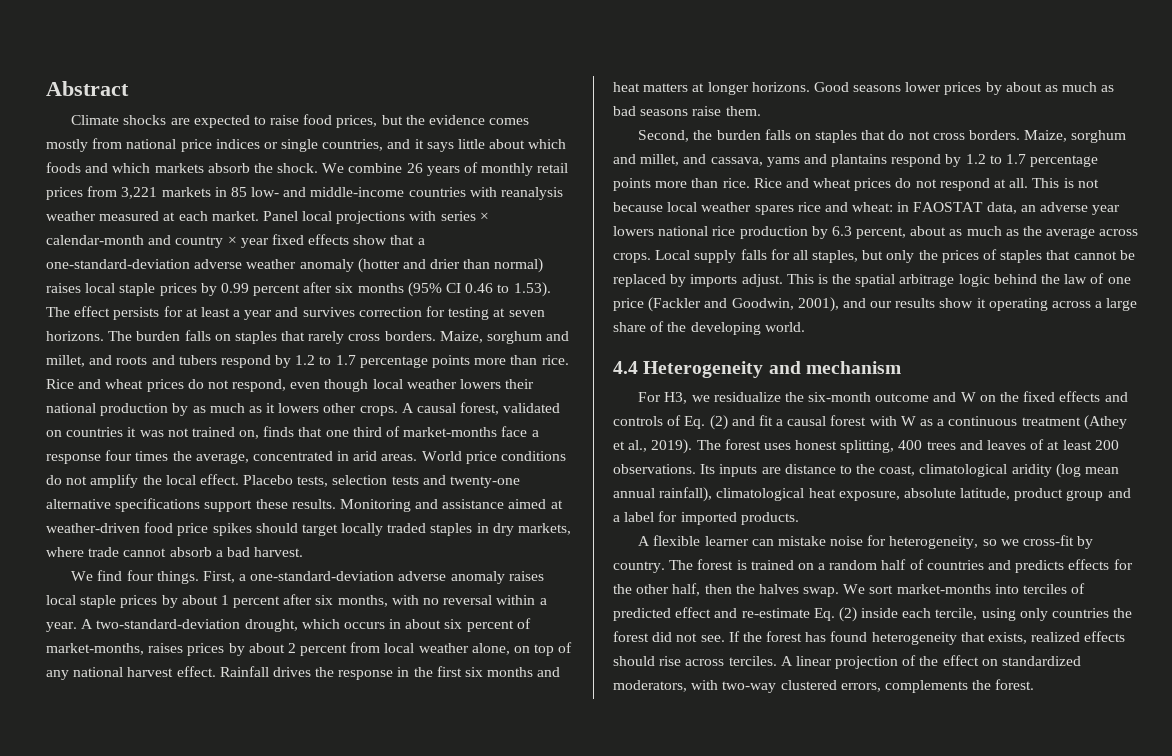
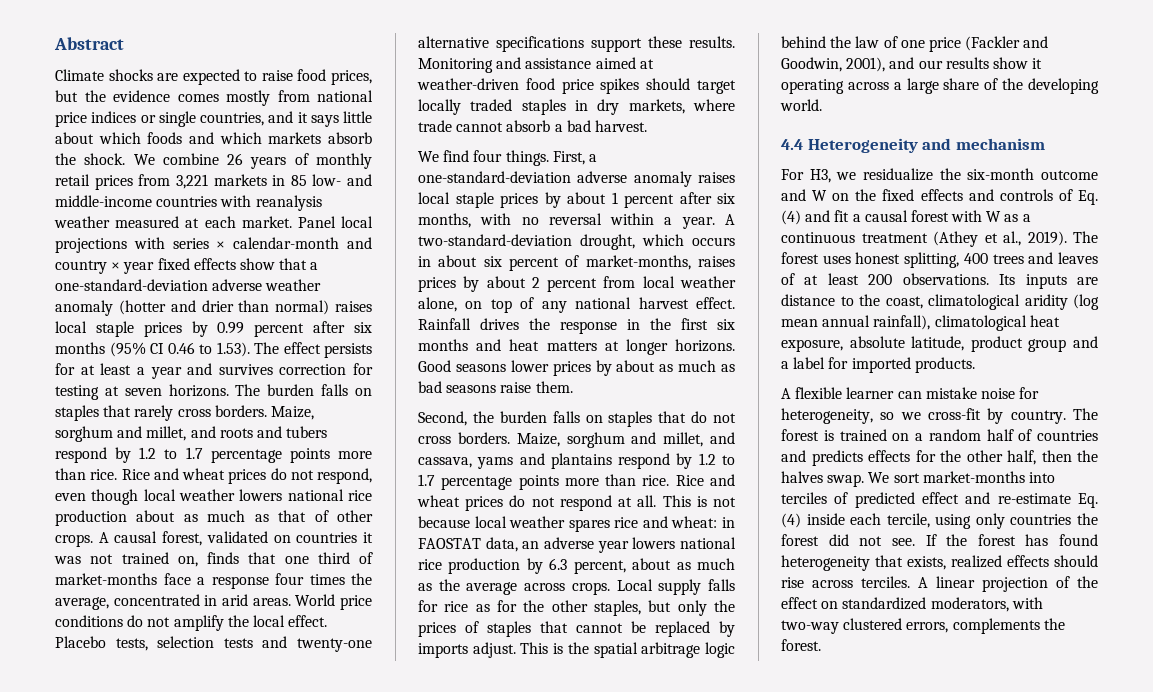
[505,379,535,389] [46,403,320,416] their national production by as much as it lowers -> [287,489,372,501] [55,510,329,526] national rice production about as much as that of
[792,250,808,260] all -> [444,600,588,612] rice as for the other
[709,415,728,430] (2) -> [781,210,801,225] (4)
[838,607,857,622] (2) -> [781,513,801,528] (4)

